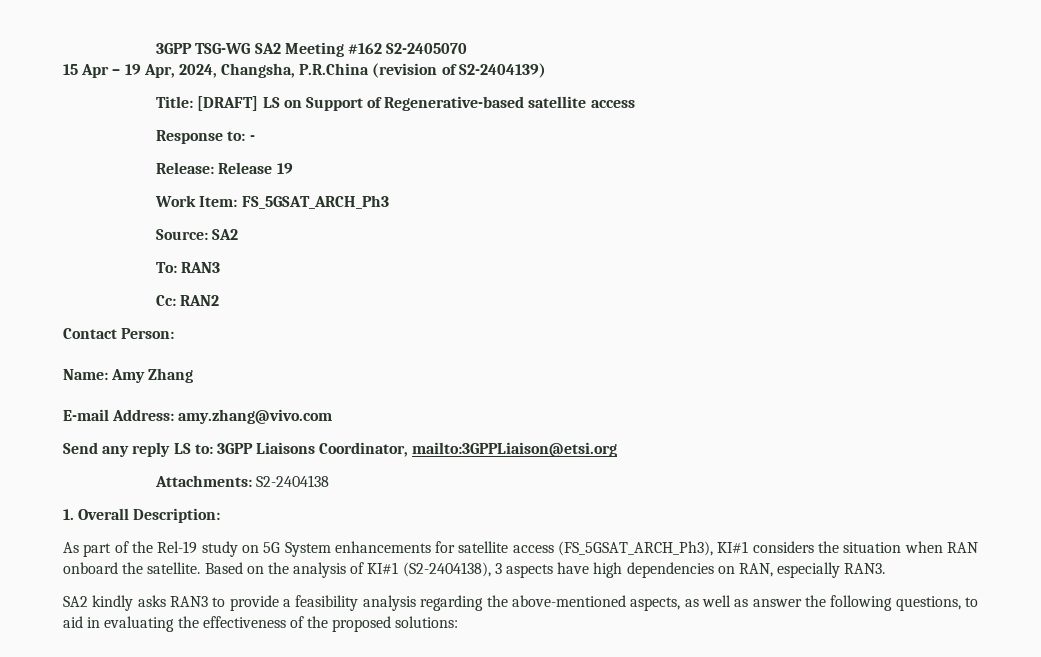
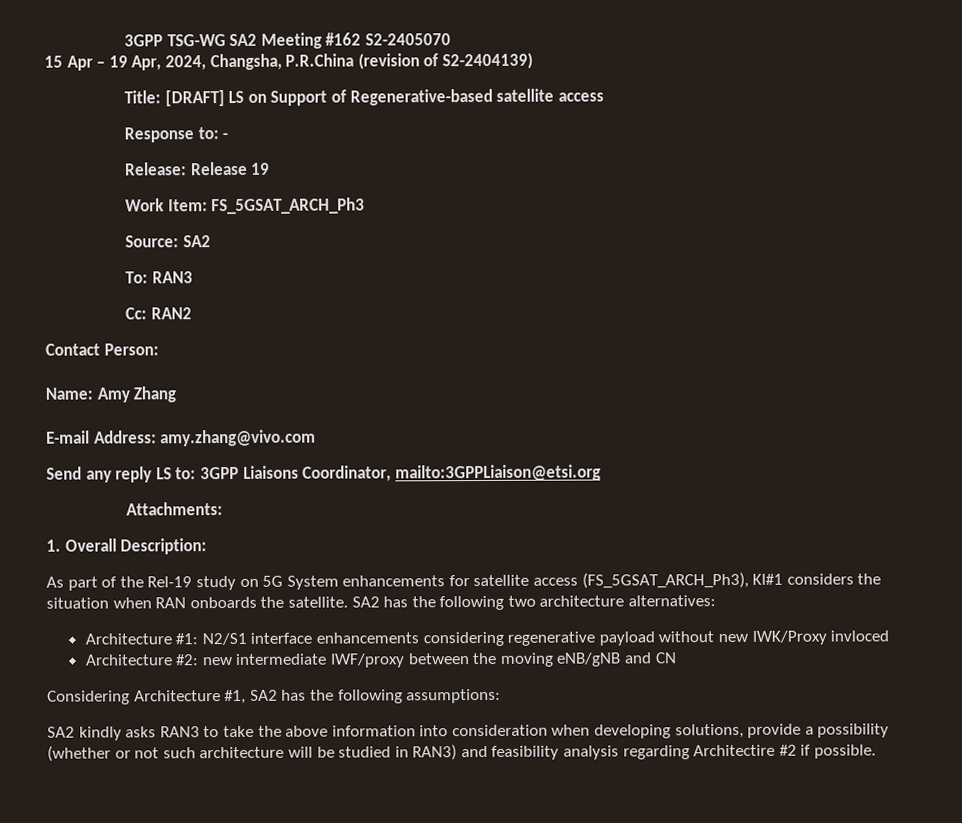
[256,475,330,487] S2-2404138 -> (224, 509) none
[63,562,118,574] onboard -> [189,596,257,609] onboards
[204,562,886,578] Based on the analysis of KI#1 (S2-2404138), 3 aspects have high dependencies on RAN, especially RAN3. -> [351,595,717,611] [84,630,890,647] [84,652,677,668] [47,688,502,705] SA2 has the following two architecture alternatives: // Architecture #1: N2/S1 interface enhancements considering regenerative payload without new IWK/Proxy invloced // Architecture #2: new intermediate IWF/proxy between the moving eNB/gNB and CN // Considering Architecture #1, SA2 has the following assumptions:
[229,595,979,611] [63,616,459,632] provide a feasibility analysis regarding the above-mentioned aspects, as well as answer the following questions, to aid in evaluating the effectiveness of the proposed solutions: -> [222,723,890,739] [47,744,877,762] take the above information into consideration when developing solutions, provide a possibility (whether or not such architecture will be studied in RAN3) and feasibility analysis regarding Architectire #2 if possible.

